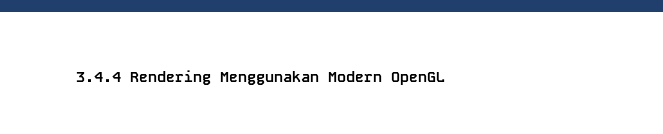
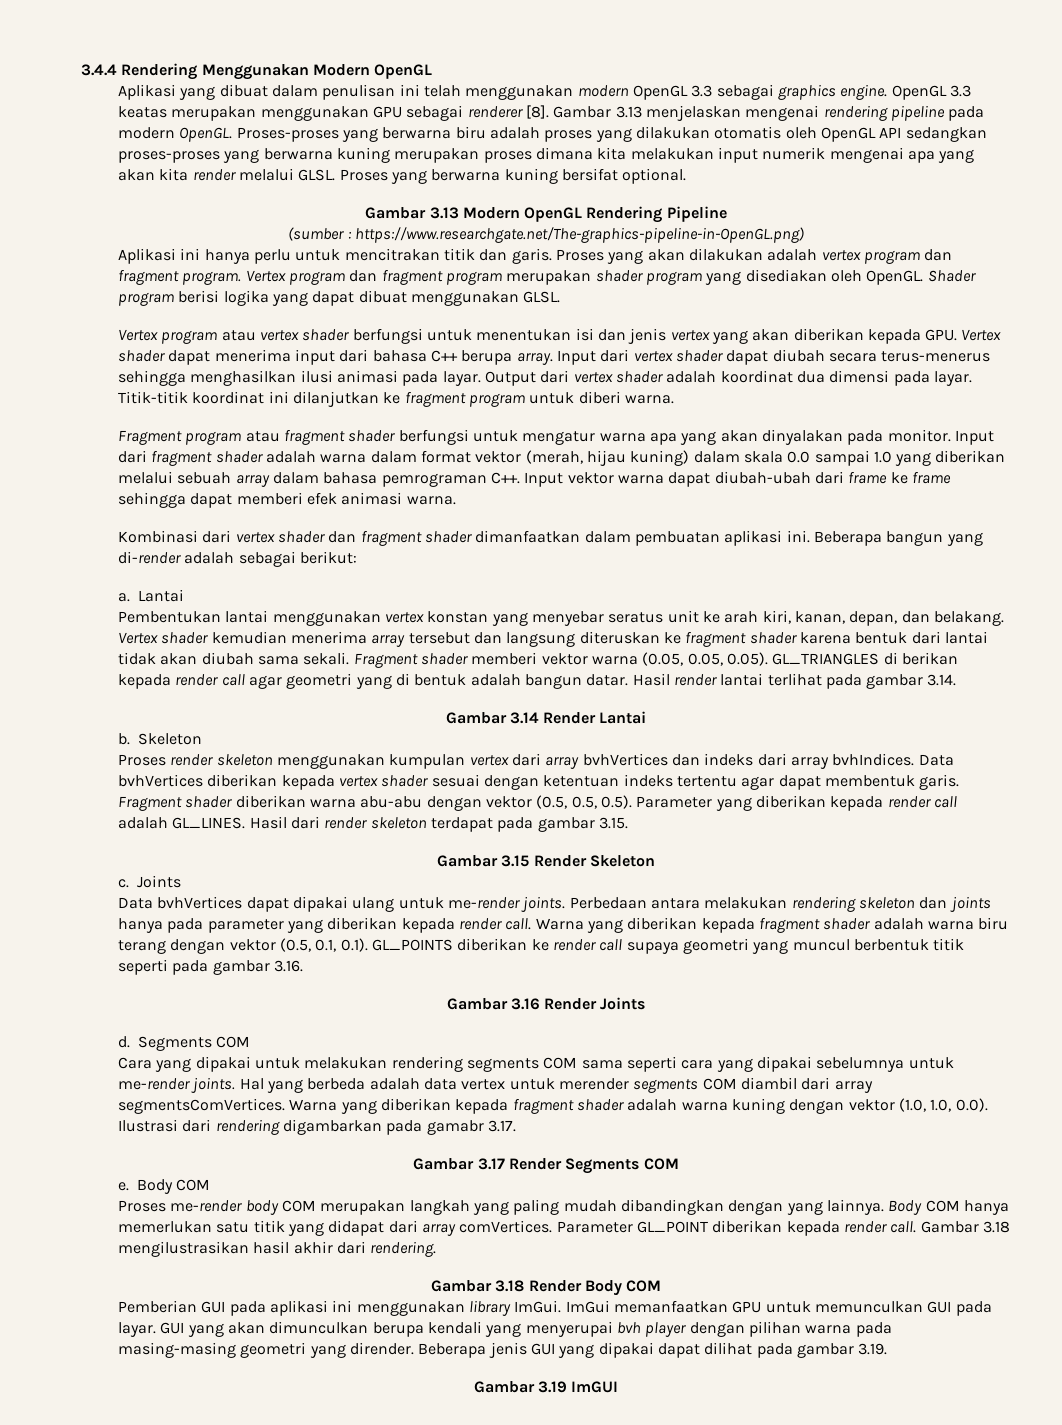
(445, 78) none -> [118,84,971,100] [118,105,985,121] [118,126,987,142] [118,147,975,163] [118,168,687,184] [365,206,727,223] [288,227,804,243] [118,248,953,264] [118,269,976,285] [118,290,561,306] [118,328,1002,344] [118,349,991,365] [118,370,972,386] [118,391,674,407] [118,429,994,445] [118,450,1006,466] [118,471,951,487] [118,492,456,508] [118,530,983,546] [118,551,357,567] [118,589,185,602] [118,610,1004,626] [118,631,988,647] [118,652,958,668] [118,673,957,689] [445,711,647,724] [118,733,203,745] [118,753,954,769] [118,774,960,790] [118,795,957,811] [118,816,628,832] [437,855,655,867] [118,875,182,888] [118,896,991,912] [118,917,1009,933] [118,938,965,954] [118,959,303,975] [446,997,646,1010] [118,1036,251,1051] [118,1056,954,1072] [118,1077,873,1093] [118,1098,988,1114] [118,1119,516,1135] [413,1158,679,1174] [118,1179,211,1194] [118,1199,1009,1215] [118,1220,1010,1236] [118,1241,437,1257] [430,1280,662,1296] [118,1300,992,1316] [118,1321,892,1337] [118,1342,888,1358] [473,1381,619,1393] // Aplikasi yang dibuat dalam penulisan ini telah menggunakan modern OpenGL 3.3 sebagai graphics engine. OpenGL 3.3 keatas merupakan menggunakan GPU sebagai renderer [8]. Gambar 3.13 menjelaskan mengenai rendering pipeline pada modern OpenGL. Proses-proses yang berwarna biru adalah proses yang dilakukan otomatis oleh OpenGL API sedangkan proses-proses yang berwarna kuning merupakan proses dimana kita melakukan input numerik mengenai apa yang akan kita render melalui GLSL. Proses yang berwarna kuning bersifat optional. // Gambar 3.13 Modern OpenGL Rendering Pipeline // (sumber : https://www.researchgate.net/The-graphics-pipeline-in-OpenGL.png) // Aplikasi ini hanya perlu untuk mencitrakan titik dan garis. Proses yang akan dilakukan adalah vertex program dan fragment program. Vertex program dan fragment program merupakan shader program yang disediakan oleh OpenGL. Shader program berisi logika yang dapat dibuat menggunakan GLSL. // Vertex program atau vertex shader berfungsi untuk menentukan isi dan jenis vertex yang akan diberikan kepada GPU. Vertex shader dapat menerima input dari bahasa C++ berupa array. Input dari vertex shader dapat diubah secara terus-menerus sehingga menghasilkan ilusi animasi pada layar. Output dari vertex shader adalah koordinat dua dimensi pada layar. Titik-titik koordinat ini dilanjutkan ke fragment program untuk diberi warna. // Fragment program atau fragment shader berfungsi untuk mengatur warna apa yang akan dinyalakan pada monitor. Input dari fragment shader adalah warna dalam format vektor (merah, hijau kuning) dalam skala 0.0 sampai 1.0 yang diberikan melalui sebuah array dalam bahasa pemrograman C++. Input vektor warna dapat diubah-ubah dari frame ke frame sehingga dapat memberi efek animasi warna. // Kombinasi dari vertex shader dan fragment shader dimanfaatkan dalam pembuatan aplikasi ini. Beberapa bangun yang di-render adalah sebagai berikut: // a. Lantai // Pembentukan lantai menggunakan vertex konstan yang menyebar seratus unit ke arah kiri, kanan, depan, dan belakang. Vertex shader kemudian menerima array tersebut dan langsung diteruskan ke fragment shader karena bentuk dari lantai tidak akan diubah sama sekali. Fragment shader memberi vektor warna (0.05, 0.05, 0.05). GL_TRIANGLES di berikan kepada render call agar geometri yang di bentuk adalah bangun datar. Hasil render lantai terlihat pada gambar 3.14. // Gambar 3.14 Render Lantai // b. Skeleton // Proses render skeleton menggunakan kumpulan vertex dari array bvhVertices dan indeks dari array bvhIndices. Data bvhVertices diberikan kepada vertex shader sesuai dengan ketentuan indeks tertentu agar dapat membentuk garis. Fragment shader diberikan warna abu-abu dengan vektor (0.5, 0.5, 0.5). Parameter yang diberikan kepada render call adalah GL_LINES. Hasil dari render skeleton terdapat pada gambar 3.15. // Gambar 3.15 Render Skeleton // c. Joints // Data bvhVertices dapat dipakai ulang untuk me-render joints. Perbedaan antara melakukan rendering skeleton dan joints hanya pada parameter yang diberikan kepada render call. Warna yang diberikan kepada fragment shader adalah warna biru terang dengan vektor (0.5, 0.1, 0.1). GL_POINTS diberikan ke render call supaya geometri yang muncul berbentuk titik seperti pada gambar 3.16. // Gambar 3.16 Render Joints // d. Segments COM // Cara yang dipakai untuk melakukan rendering segments COM sama seperti cara yang dipakai sebelumnya untuk me-render joints. Hal yang berbeda adalah data vertex untuk merender segments COM diambil dari array segmentsComVertices. Warna yang diberikan kepada fragment shader adalah warna kuning dengan vektor (1.0, 1.0, 0.0). Ilustrasi dari rendering digambarkan pada gamabr 3.17. // Gambar 3.17 Render Segments COM // e. Body COM // Proses me-render body COM merupakan langkah yang paling mudah dibandingkan dengan yang lainnya. Body COM hanya memerlukan satu titik yang didapat dari array comVertices. Parameter GL_POINT diberikan kepada render call. Gambar 3.18 mengilustrasikan hasil akhir dari rendering. // Gambar 3.18 Render Body COM // Pemberian GUI pada aplikasi ini menggunakan library ImGui. ImGui memanfaatkan GPU untuk memunculkan GUI pada layar. GUI yang akan dimunculkan berupa kendali yang menyerupai bvh player dengan pilihan warna pada masing-masing geometri yang dirender. Beberapa jenis GUI yang dipakai dapat dilihat pada gambar 3.19. // Gambar 3.19 ImGUI

